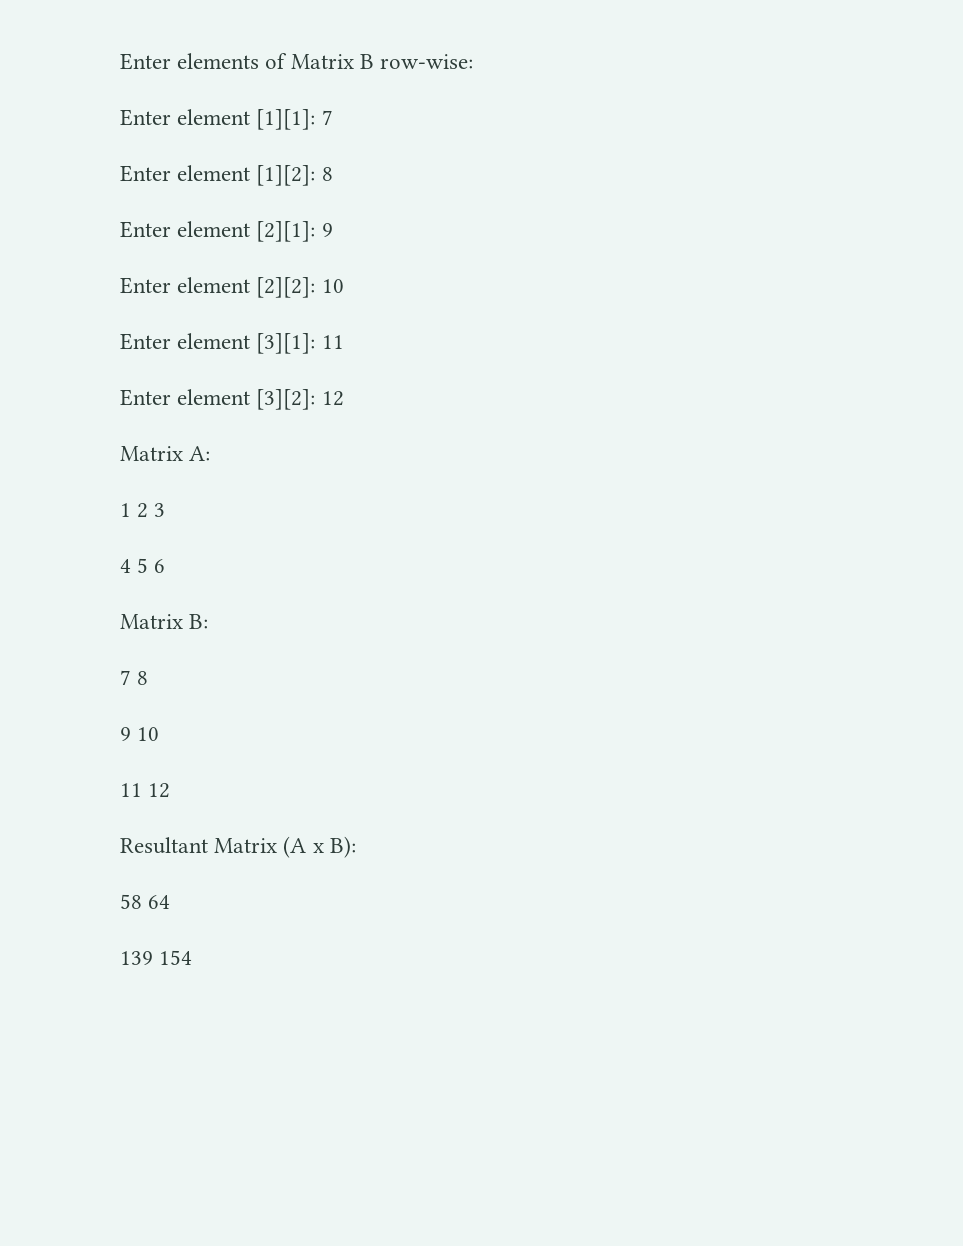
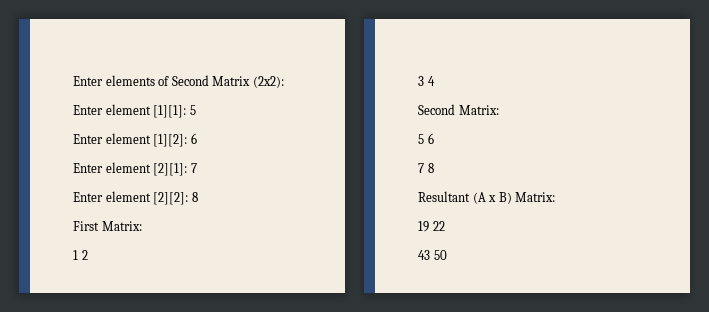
[290,54,474,69] Matrix B row-wise: -> [171,75,284,88] Second Matrix (2x2):
(316, 119) none -> [189,105,196,115] [73,133,197,147] [73,162,188,176] 5 // Enter element [1][2]: 6 // Enter element [2][1]:
[256,165,333,186] [120,221,333,242] [120,277,344,298] [120,333,344,354] [120,389,344,410] [120,446,211,461] [1][2]: 8 // Enter element [2][1]: 9 // Enter element [2][2]: 10 // Enter element [3][1]: 11 // Enter element [3][2]: 12 // Matrix A: -> [153,192,198,205] [73,221,142,231] [2][2]: 8 // First Matrix:
(149, 510) none -> (88, 255) //
[120,559,131,573] // 4 -> [427,76,435,86] [418,104,499,115] 4 // Second Matrix: //
[120,614,209,629] // Matrix B: -> (434, 138) none
[120,727,160,741] [120,783,171,798] // 9 10 // 11 12 -> (434, 168) none
[214,838,278,853] Matrix -> (470, 196) none
[329,836,356,858] [120,894,171,909] [120,950,193,965] B): // 58 64 // 139 154 -> [498,192,556,204] [418,221,445,232] [418,250,447,260] B) Matrix: // 19 22 // 43 50

